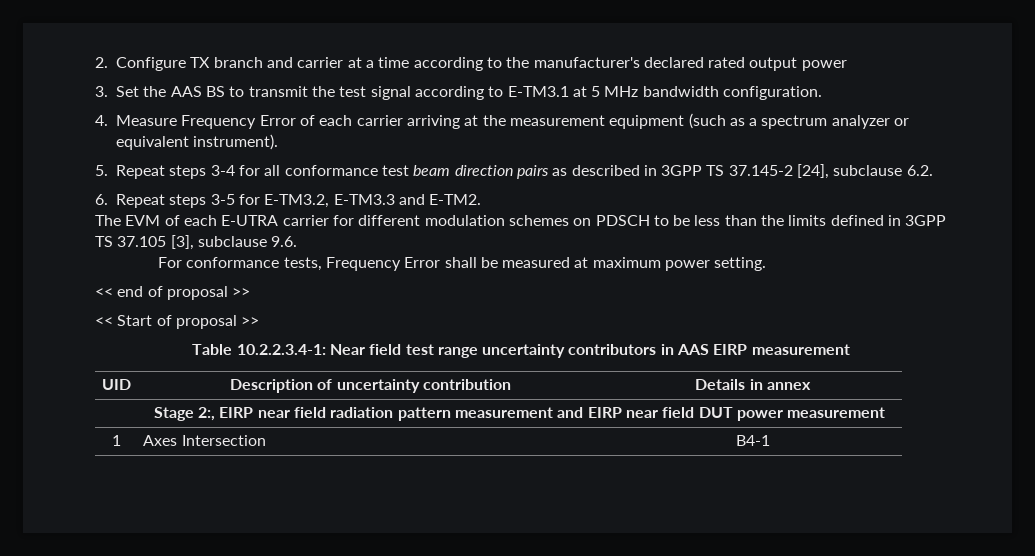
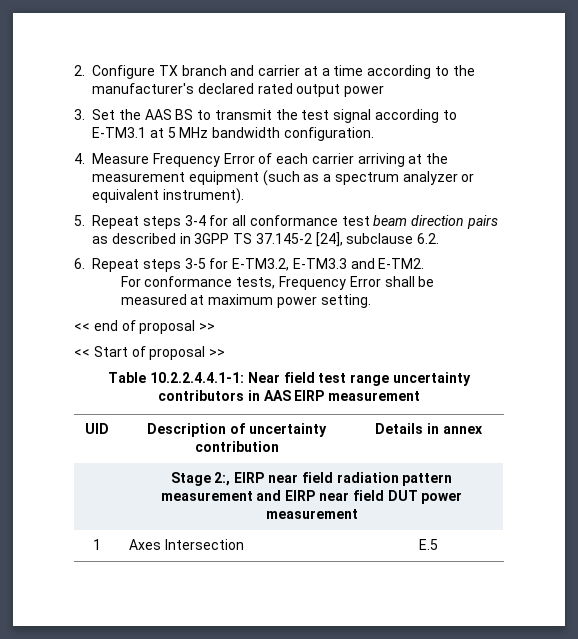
[95,215,947,226] [95,235,298,250] // The EVM of each E-UTRA carrier for different modulation schemes on PDSCH to be less than the limits defined in 3GPP TS 37.105 [3], subclause 9.6. -> (425, 263) none
[236,344,326,355] 10.2.2.3.4-1: -> [149,372,244,383] 10.2.2.4.4.1-1:
[735,435,770,446] B4-1 -> [419,539,438,550] E.5

